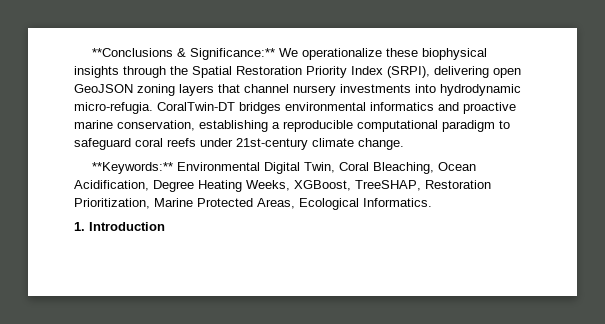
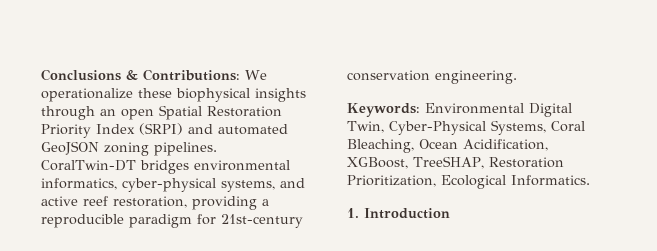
[91,48,275,60] **Conclusions & Significance:** -> [41,69,240,81] Conclusions & Contributions:
[170,66,188,75] the -> [100,109,154,120] an open
[387,66,521,78] [74,84,521,96] [74,102,516,114] [74,120,510,132] [74,138,404,150] [91,162,173,174] (SRPI), delivering open GeoJSON zoning layers that channel nursery investments into hydrodynamic micro-refugia. CoralTwin-DT bridges environmental informatics and proactive marine conservation, establishing a reproducible computational paradigm to safeguard coral reefs under 21st-century climate change. // **Keywords:** -> [139,123,288,135] [41,141,217,156] [41,160,290,174] [41,178,305,192] [41,196,269,210] [41,214,303,228] [347,70,517,84] [347,103,420,117] (SRPI) and automated GeoJSON zoning pipelines. CoralTwin-DT bridges environmental informatics, cyber-physical systems, and active reef restoration, providing a reproducible paradigm for 21st-century conservation engineering. // Keywords:
(335, 167) none -> [388,120,546,135] Cyber-Physical Systems,
[153,180,290,192] Degree Heating Weeks, -> (548, 145) none
[154,198,295,209] Marine Protected Areas, -> (436, 181) none

